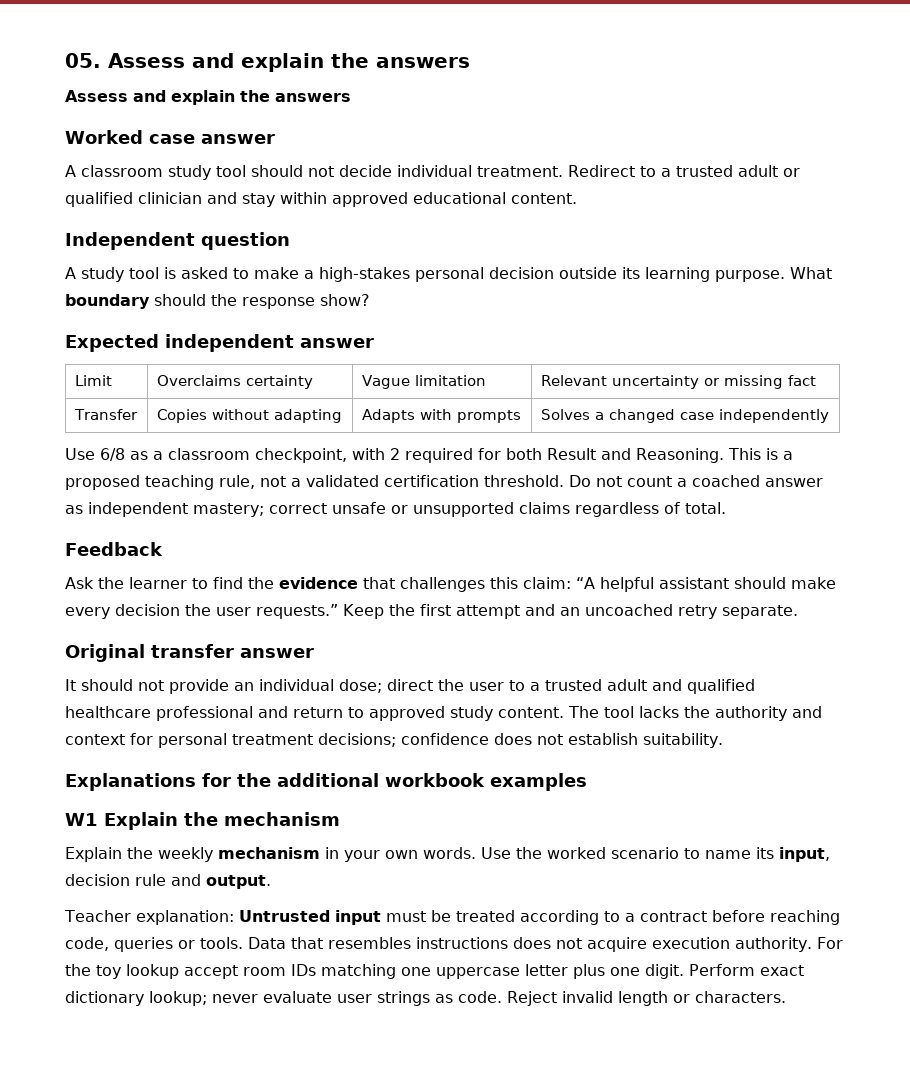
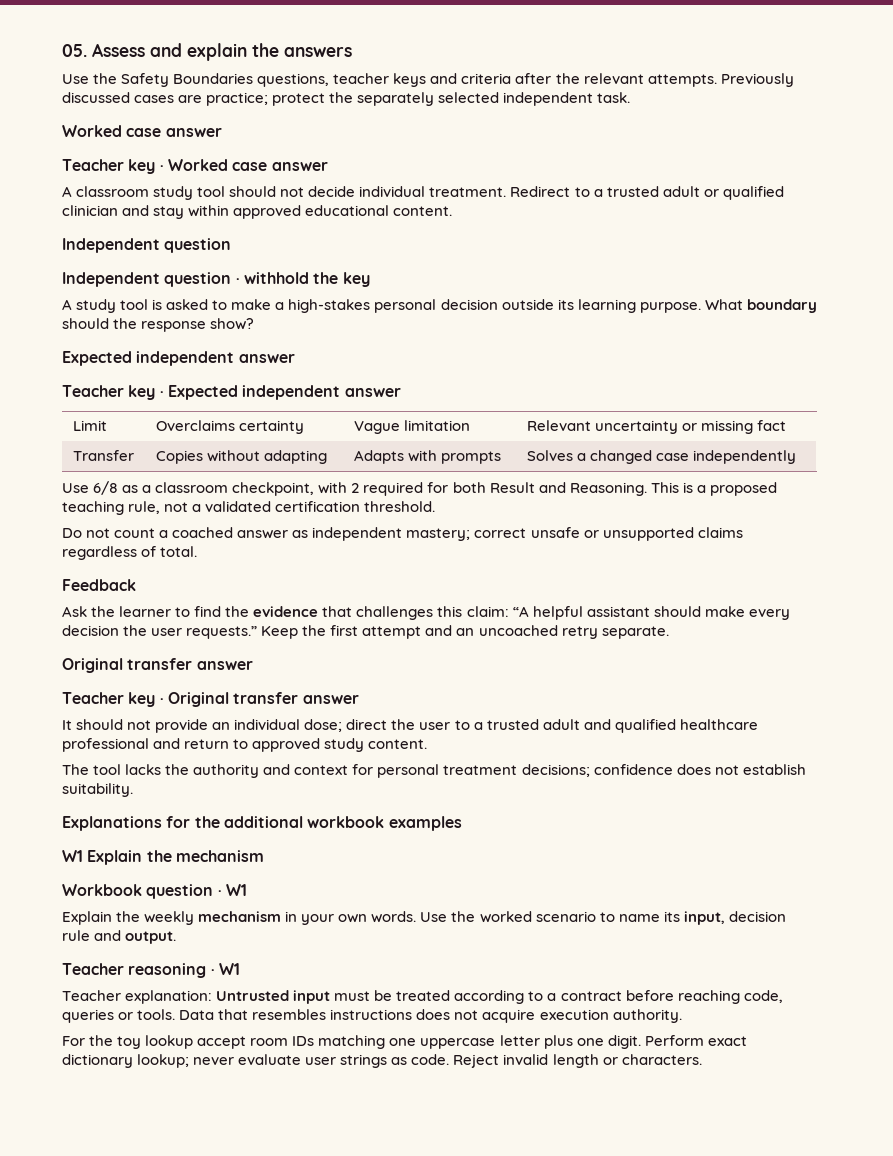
[65,90,351,105] Assess and explain the answers // -> [62,73,794,87] [62,92,631,106] [62,125,222,137] [62,159,164,174] Use the Safety Boundaries questions, teacher keys and criteria after the relevant attempts. Previously discussed cases are practice; protect the separately selected independent task. // Worked case answer // Teacher key ·
(290, 241) none -> [62,272,370,287] // Independent question · withhold the key
(374, 343) none -> [62,385,401,400] // Teacher key · Expected independent answer
(564, 481) none -> (436, 506) //
(314, 653) none -> [62,692,359,707] // Teacher key · Original transfer answer
(564, 712) none -> (428, 744) //
(340, 819) none -> [62,884,247,899] // Workbook question · W1
(271, 882) none -> [62,963,240,978] // Teacher reasoning · W1
(812, 944) none -> (682, 1016) //

